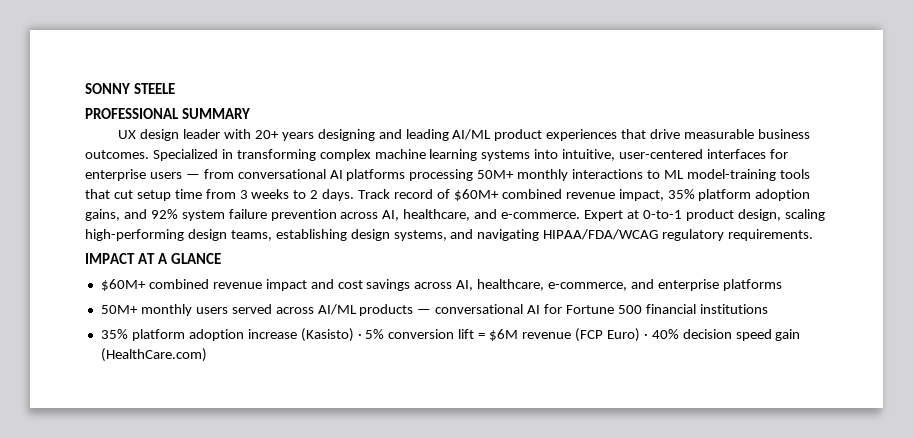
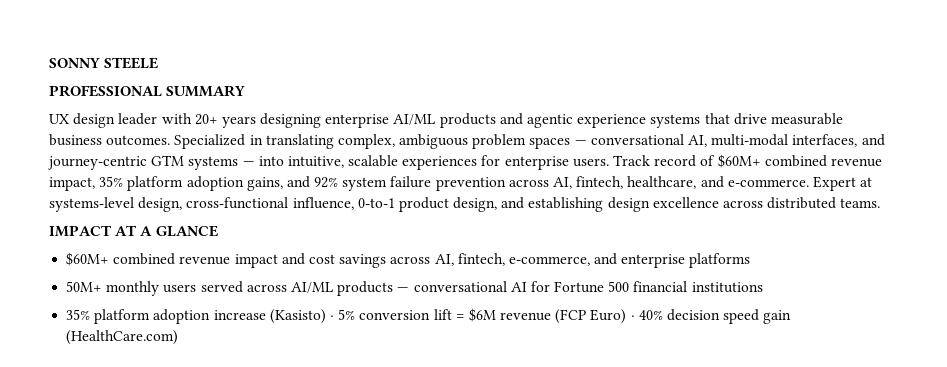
[378,129,618,141] and leading AI/ML product experiences -> [325,113,701,128] enterprise AI/ML products and agentic experience systems
[236,149,788,161] [85,169,810,181] [85,189,355,201] transforming complex machine learning systems into intuitive, user-centered interfaces for enterprise users — from conversational AI platforms processing 50M+ monthly interactions to ML model-training tools that cut setup time from 3 weeks to 2 days. -> [265,134,885,149] [48,155,609,170] translating complex, ambiguous problem spaces — conversational AI, multi-modal interfaces, and journey-centric GTM systems — into intuitive, scalable experiences for enterprise users.
(400, 215) none -> [576,176,624,189] fintech,
[642,209,825,221] [85,229,814,241] 0-to-1 product design, scaling high-performing design teams, establishing design systems, and navigating HIPAA/FDA/WCAG regulatory requirements. -> [49,197,881,212] systems-level design, cross-functional influence, 0-to-1 product design, and establishing design excellence across distributed teams.
[477,279,545,291] healthcare, -> [457,253,505,266] fintech,

